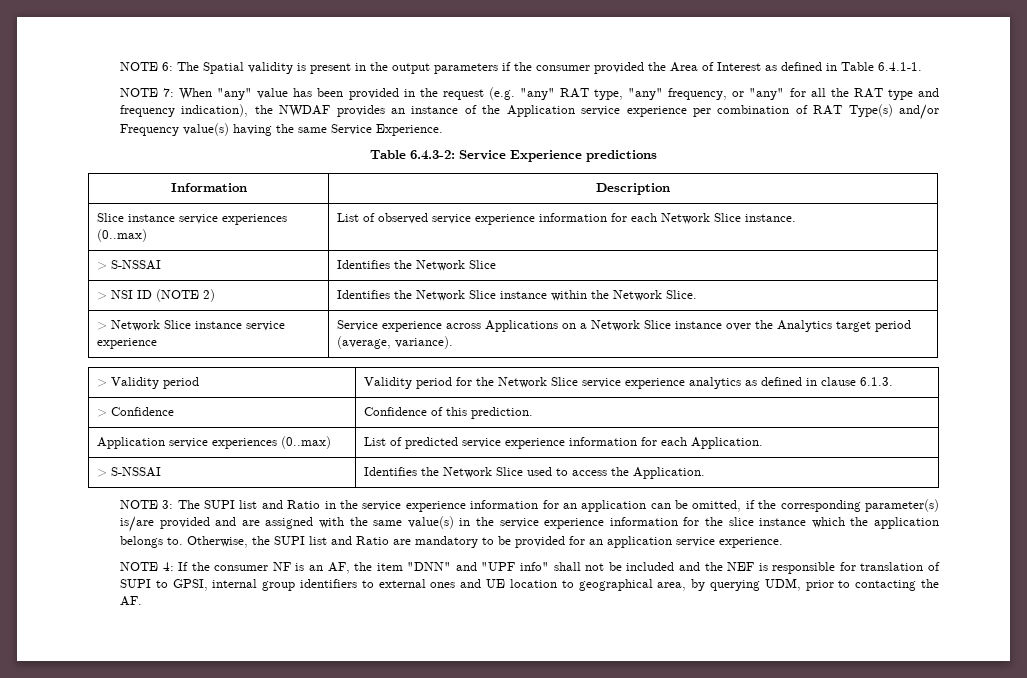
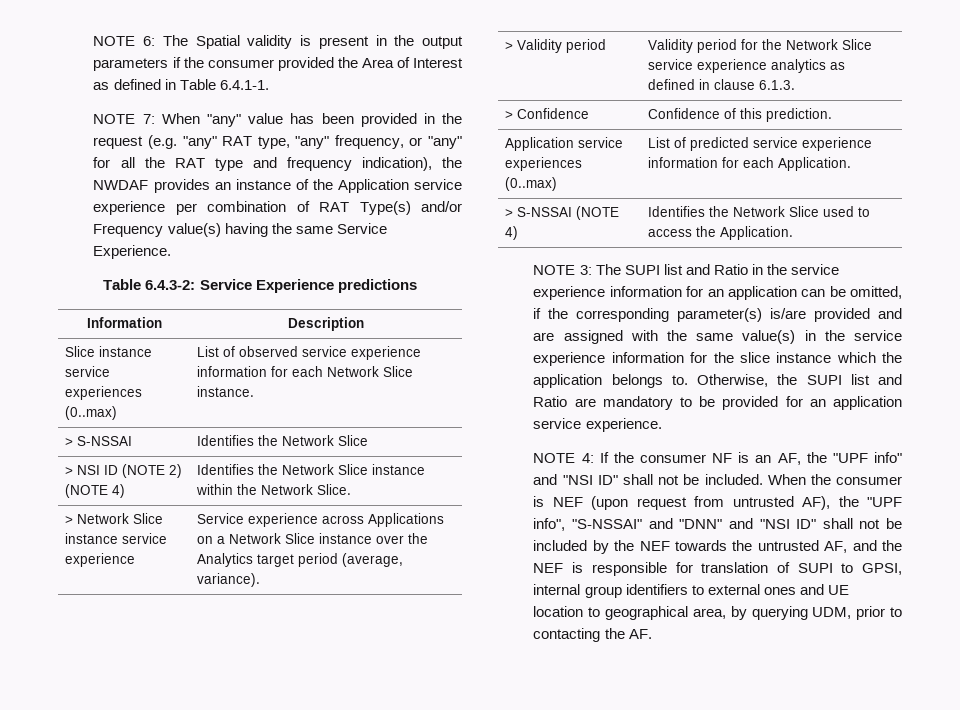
(216, 295) none -> [64,484,125,498] (NOTE 4)
(162, 472) none -> [575,206,619,220] [504,226,518,240] (NOTE 4)
[376,562,675,571] item "DNN" and "UPF info" shall not be included -> [832,452,902,463] [533,474,902,485] [533,496,902,510] [533,518,902,531] [533,540,848,554] "UPF info" and "NSI ID" shall not be included. When the consumer is NEF (upon request from untrusted AF), the "UPF info", "S-NSSAI" and "DNN" and "NSI ID" shall not be included by the NEF towards the untrusted AF,

